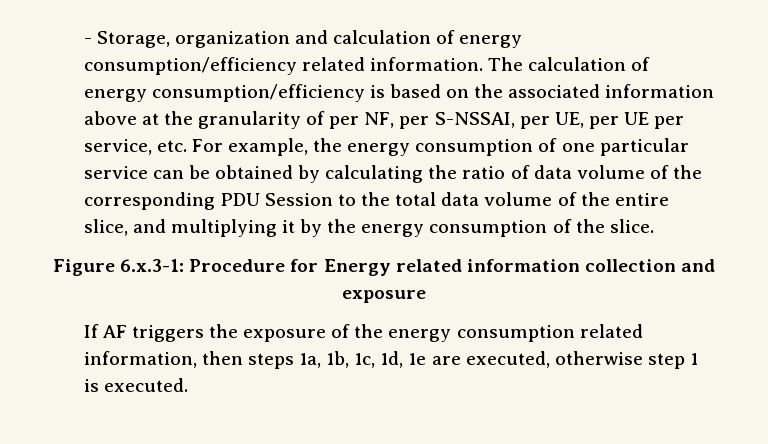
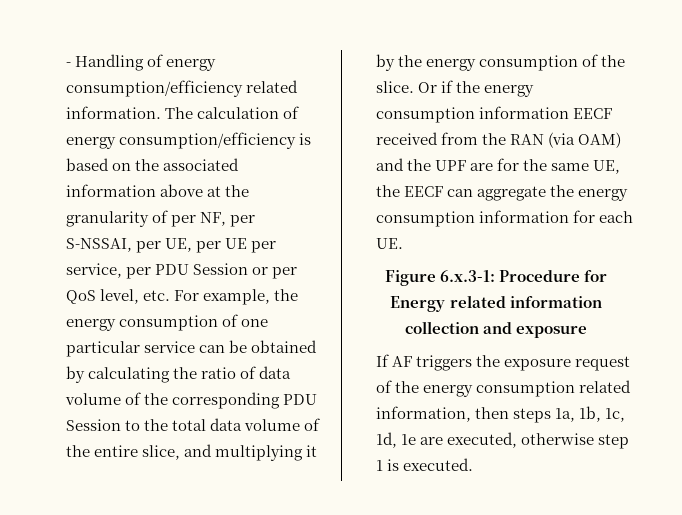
[96,30,432,48] Storage, organization and calculation -> [74,54,144,71] Handling
(152, 147) none -> [125,263,297,279] [65,289,139,304] per PDU Session or per QoS level,
(654, 226) none -> [417,80,534,97] [375,106,612,123] [375,132,621,148] [375,158,620,174] [375,185,628,201] [375,210,633,227] [375,238,403,249] Or if the energy consumption information EECF received from the RAN (via OAM) and the UPF are for the same UE, the EECF can aggregate the energy consumption information for each UE.
(327, 335) none -> [574,356,630,371] request

